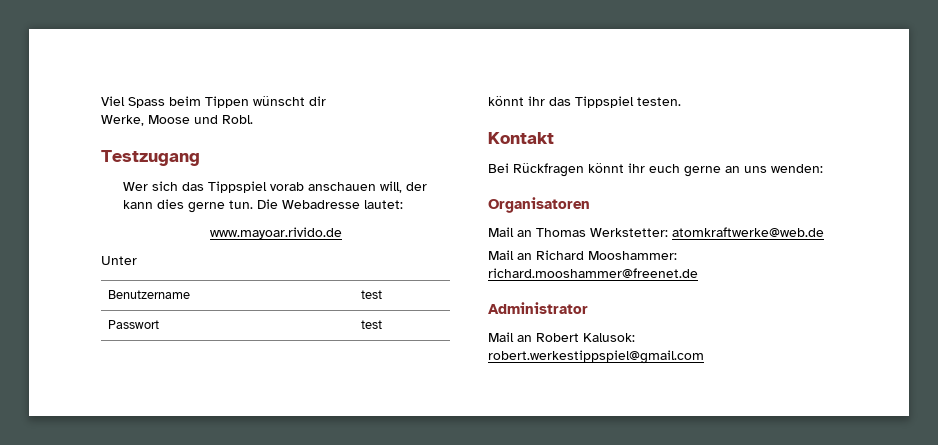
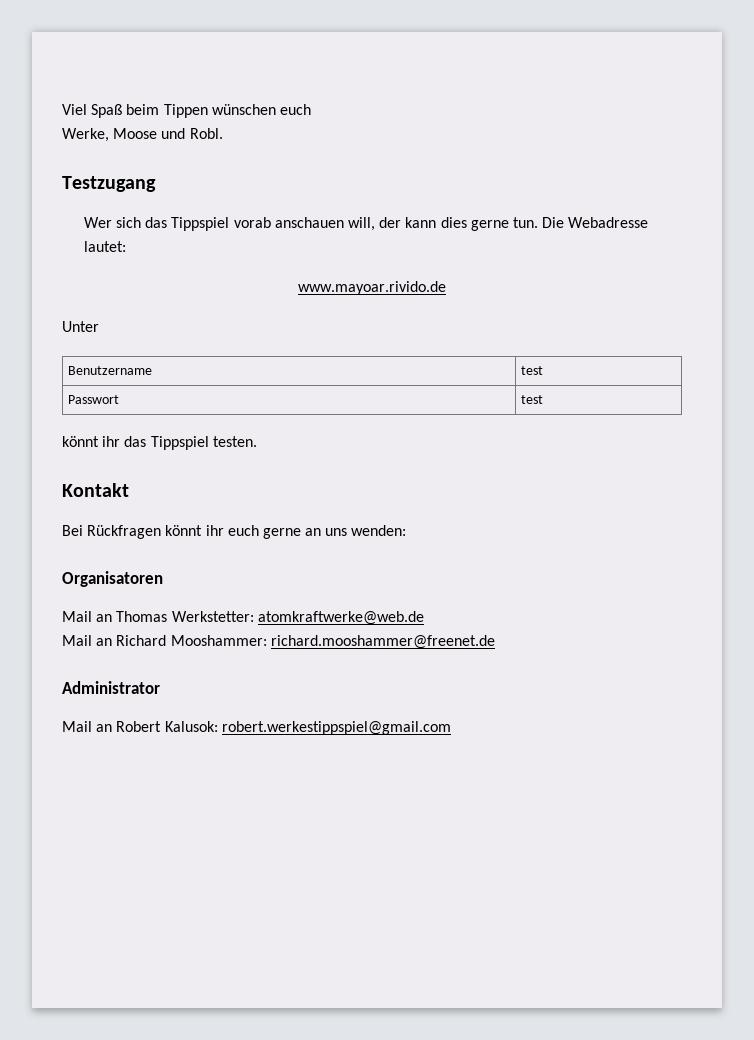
[128,97,165,108] Spass -> [91,104,123,118] Spaß
[253,96,326,106] wünscht dir -> [211,104,311,115] wünschen euch

